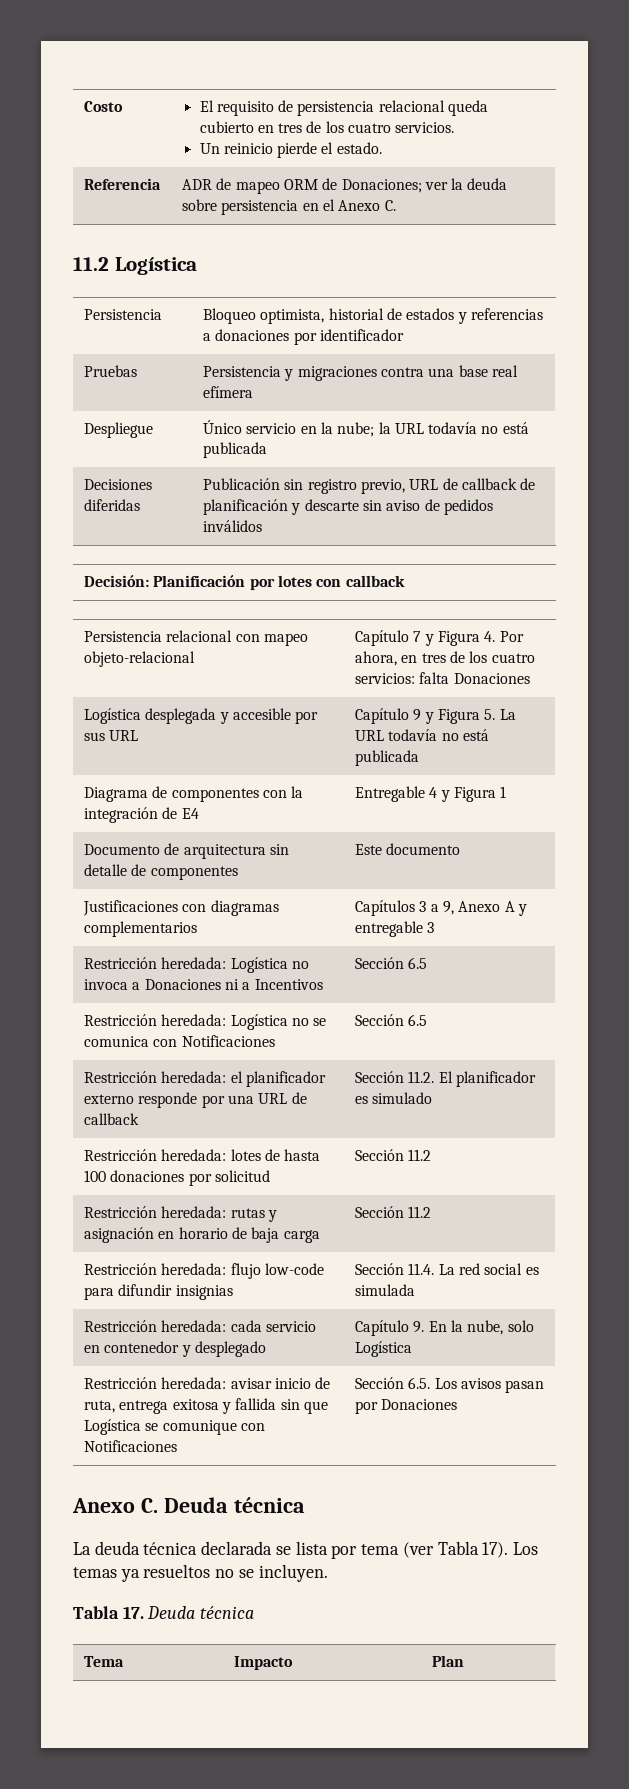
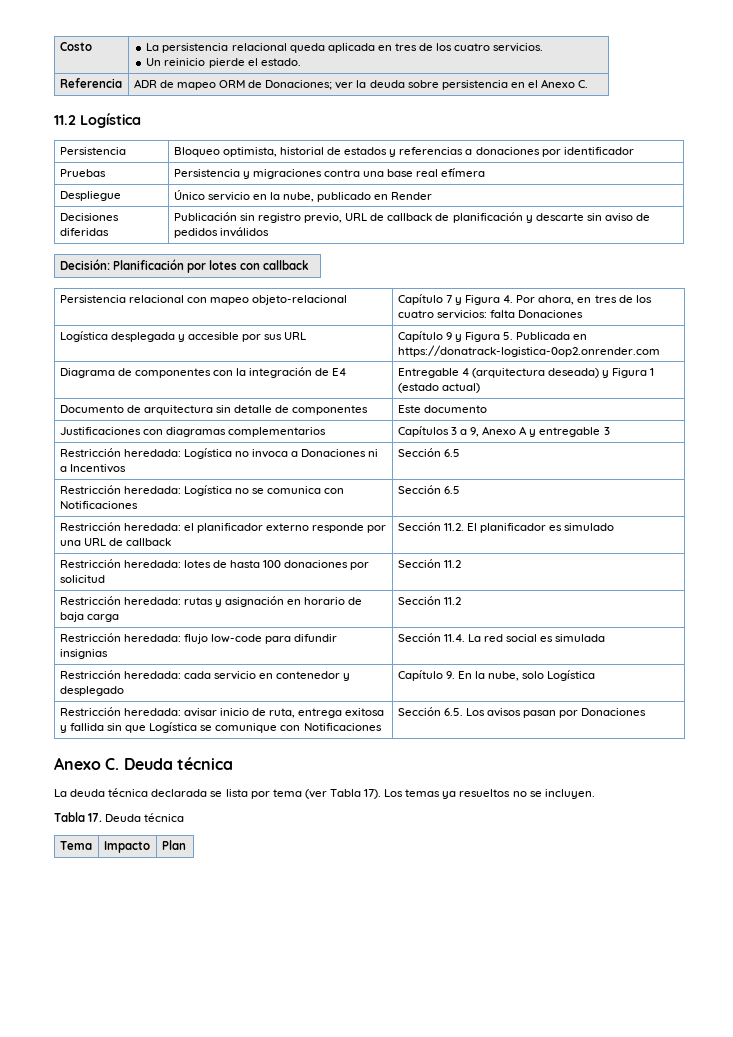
[199,100,294,116] El requisito de -> [146,43,160,51] La
[199,121,254,133] cubierto -> [327,43,375,53] aplicada
[337,422,529,437] [202,442,267,458] nube; la URL todavía no está publicada -> [283,192,433,202] nube, publicado en Render
[499,709,516,720] [354,729,489,741] [354,750,419,766] La URL todavía no está publicada -> [516,332,588,340] [397,345,660,357] Publicada en https://donatrack-logistica-0op2.onrender.com
(438, 792) none -> [471,368,600,378] (arquitectura deseada)
(507, 792) none -> [397,383,480,393] (estado actual)

